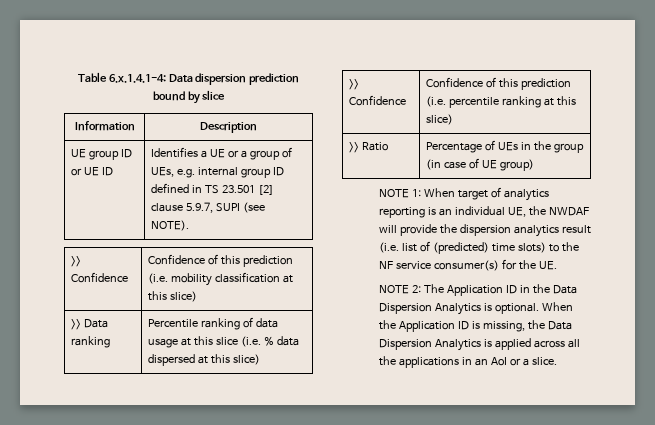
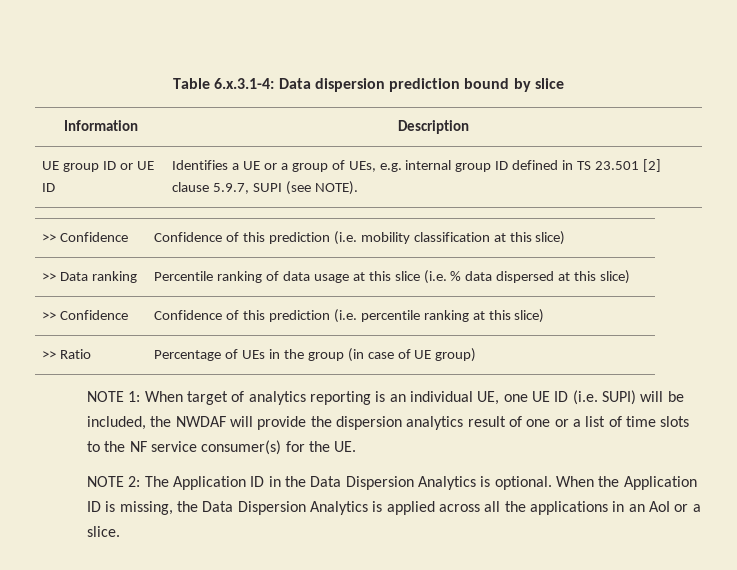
[108,74,166,83] 6.x.1.4.1-4: -> [214,78,275,89] 6.x.3.1-4:
(526, 212) none -> [503,390,684,405] [87,416,147,430] one UE ID (i.e. SUPI) will be included,
[378,241,546,254] (i.e. list of (predicted) time slots) -> [508,416,690,427] of one or a list of time slots

